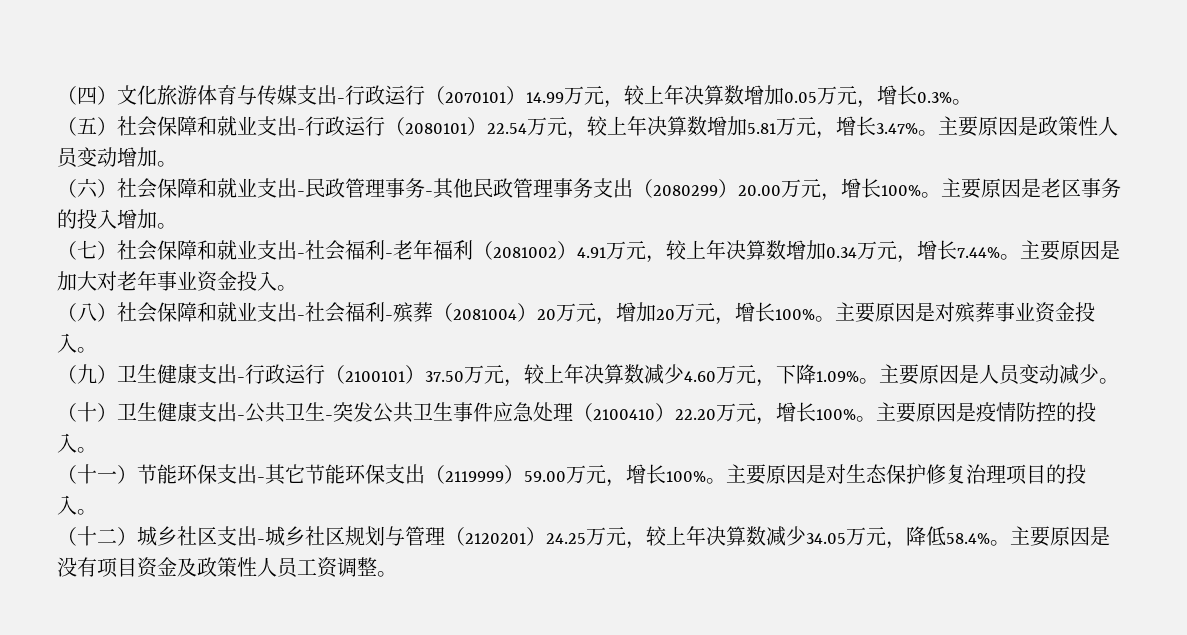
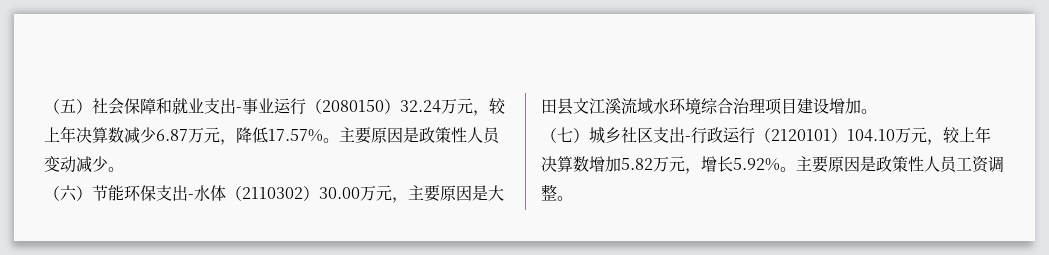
[57,85,972,108] [57,117,77,136] （四）文化旅游体育与传媒支出-行政运行（2070101）14.99万元，较上年决算数增加0.05万元，增长0.3%。 // （ -> [44,99,60,114] （
[305,116,918,139] 行政运行（2080101）22.54万元，较上年决算数增加5.81万元，增长3.47% -> [242,98,506,116] [44,126,323,145] 事业运行（2080150）32.24万元，较上年决算数减少6.87万元，降低17.57%
[117,147,157,167] 增加 -> [76,156,108,173] 减少
[117,178,1121,201] [57,209,177,229] [57,240,1120,263] [57,271,297,292] [57,302,1095,325] [57,333,97,353] [57,364,1119,387] [57,402,1096,425] [57,433,97,453] [57,464,1086,487] [57,495,97,515] [57,526,1110,549] [57,557,197,578] 社会保障和就业支出-民政管理事务-其他民政管理事务支出（2080299）20.00万元，增长100%。主要原因是老区事务的投入增加。 // （七）社会保障和就业支出-社会福利-老年福利（2081002）4.91万元，较上年决算数增加0.34万元，增长7.44%。主要原因是加大对老年事业资金投入。 // （八）社会保障和就业支出-社会福利-殡葬（2081004）20万元，增加20万元，增长100%。主要原因是对殡葬事业资金投入。 // （九）卫生健康支出-行政运行（2100101）37.50万元，较上年决算数减少4.60万元，下降1.09%。主要原因是人员变动减少。 // （十）卫生健康支出-公共卫生-突发公共卫生事件应急处理（2100410）22.20万元，增长100%。主要原因是疫情防控的投入。 // （十一）节能环保支出-其它节能环保支出（2119999）59.00万元，增长100%。主要原因是对生态保护修复治理项目的投入。 // （十二）城乡社区支出-城乡社区规划与管理（2120201）24.25万元，较上年决算数减少34.05万元，降低58.4%。主要原因是没有项目资金及 -> [92,185,504,203] [541,98,877,115] [541,126,991,145] [541,156,876,174] 节能环保支出-水体（2110302）30.00万元，主要原因是大田县文江溪流域水环境综合治理项目建设增加。 // （七）城乡社区支出-行政运行（2120101）104.10万元，较上年决算数增加5.82万元，增长5.92%。主要原因是

